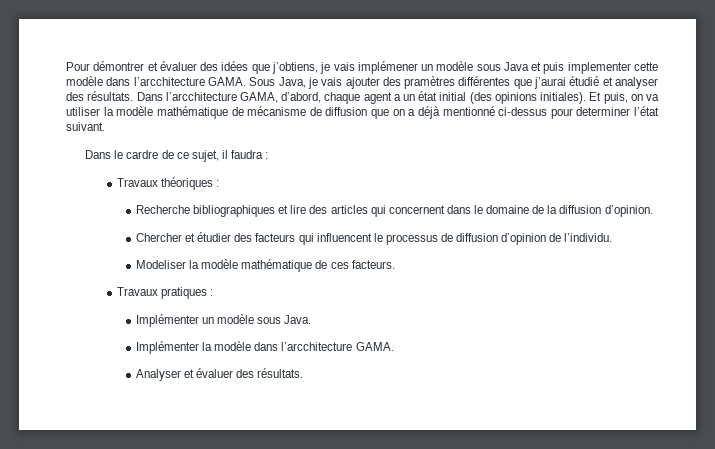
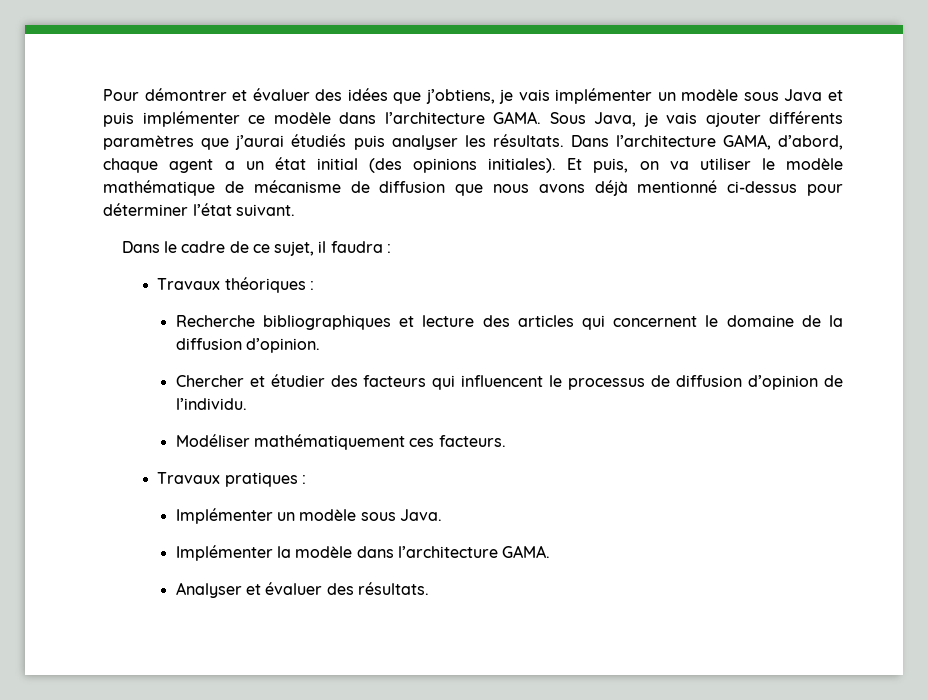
[357,61,418,74] implémener -> [555,88,653,104] implémenter
[567,62,658,74] [66,76,205,86] implementer cette modèle dans l’arcchitecture -> [142,111,485,127] implémenter ce modèle dans l’architecture
[382,76,658,89] [66,92,85,101] des pramètres différentes que j’aurai étudié et analyser des -> [769,111,844,124] [103,134,486,150] différents paramètres que j’aurai étudiés puis analyser les
[165,92,237,101] l’arcchitecture -> [615,135,716,147] l’architecture
[103,107,114,116] la -> [761,158,775,170] le
[392,109,416,116] on a -> [493,184,585,193] nous avons
[576,107,631,116] determiner -> [103,203,189,216] déterminer
[126,150,159,159] cardre -> [181,241,226,253] cadre
[290,205,307,214] lire -> [422,315,475,327] lecture
[446,205,471,214] dans -> (698, 321) none
[136,259,328,272] Modeliser la modèle mathématique de -> [175,434,405,450] Modéliser mathématiquement
[281,342,353,351] l’arcchitecture -> [397,546,498,558] l’architecture

